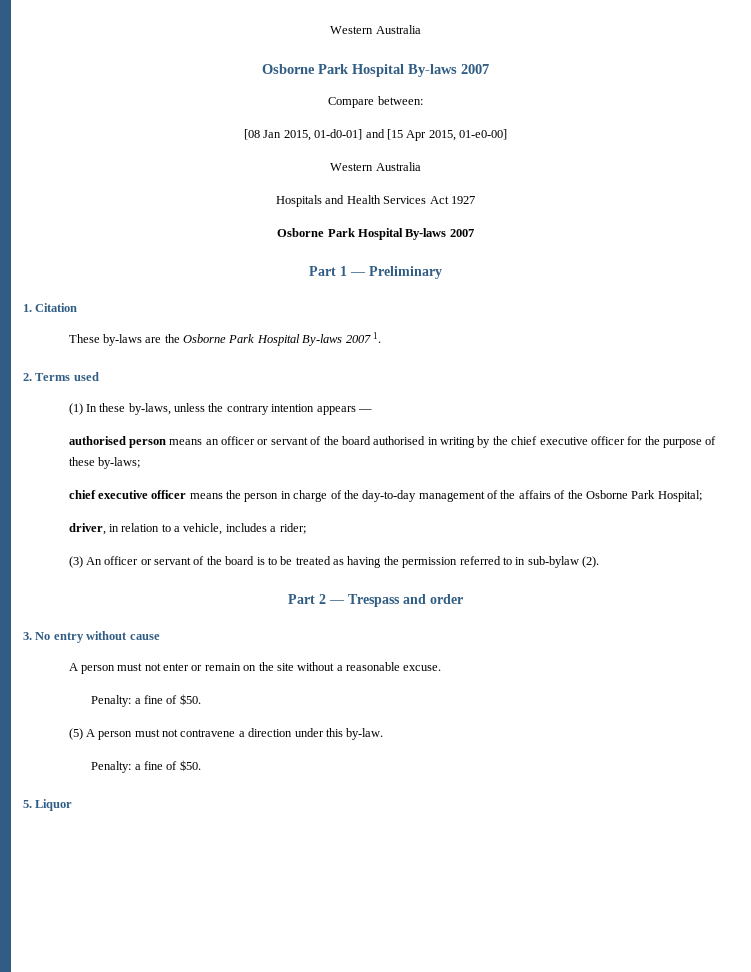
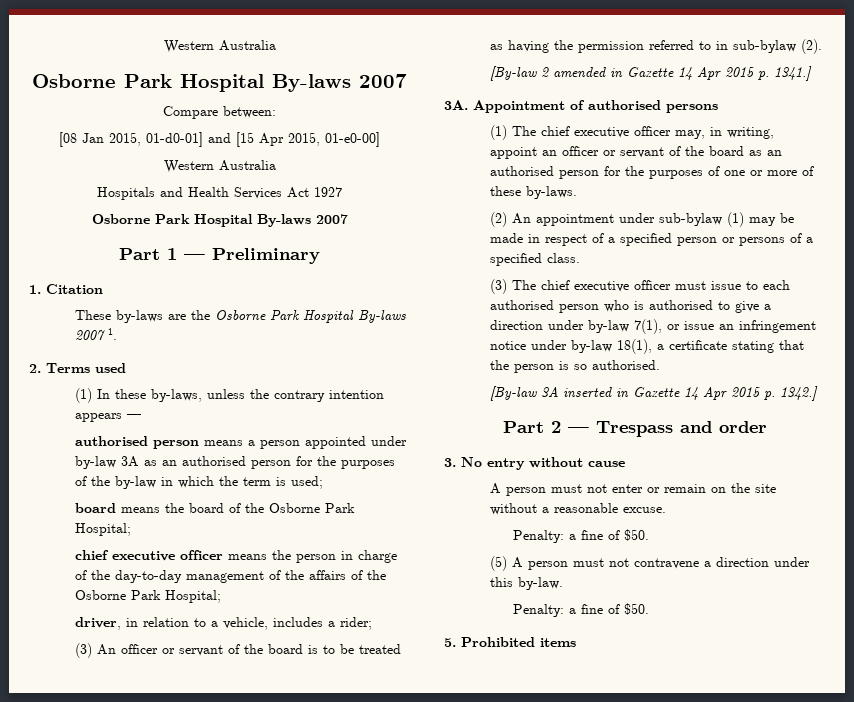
[205,436,717,448] [68,457,140,469] an officer or servant of the board authorised in writing by the chief executive officer for the purpose of these by-laws; -> [247,436,407,449] [74,456,395,469] [74,476,323,489] [74,503,355,513] [74,523,131,536] a person appointed under by-law 3A as an authorised person for the purposes of the by-law in which the term is used; // board means the board of the Osborne Park Hospital;
(600, 562) none -> [489,66,812,81] [444,100,718,113] [489,125,774,140] [489,146,782,159] [489,166,814,179] [489,186,577,199] [489,212,794,227] [489,233,813,246] [489,253,580,266] [489,279,790,294] [489,300,771,313] [489,319,816,334] [489,339,804,354] [489,360,660,373] [489,386,818,401] // [By-law 2 amended in Gazette 14 Apr 2015 p. 1341.] // 3A. Appointment of authorised persons // (1) The chief executive officer may, in writing, appoint an officer or servant of the board as an authorised person for the purposes of one or more of these by-laws. // (2) An appointment under sub-bylaw (1) may be made in respect of a specified person or persons of a specified class. // (3) The chief executive officer must issue to each authorised person who is authorised to give a direction under by-law 7(1), or issue an infringement notice under by-law 18(1), a certificate stating that the person is so authorised. // [By-law 3A inserted in Gazette 14 Apr 2015 p. 1342.]
[35,799,73,811] Liquor -> [461,637,576,647] Prohibited items

